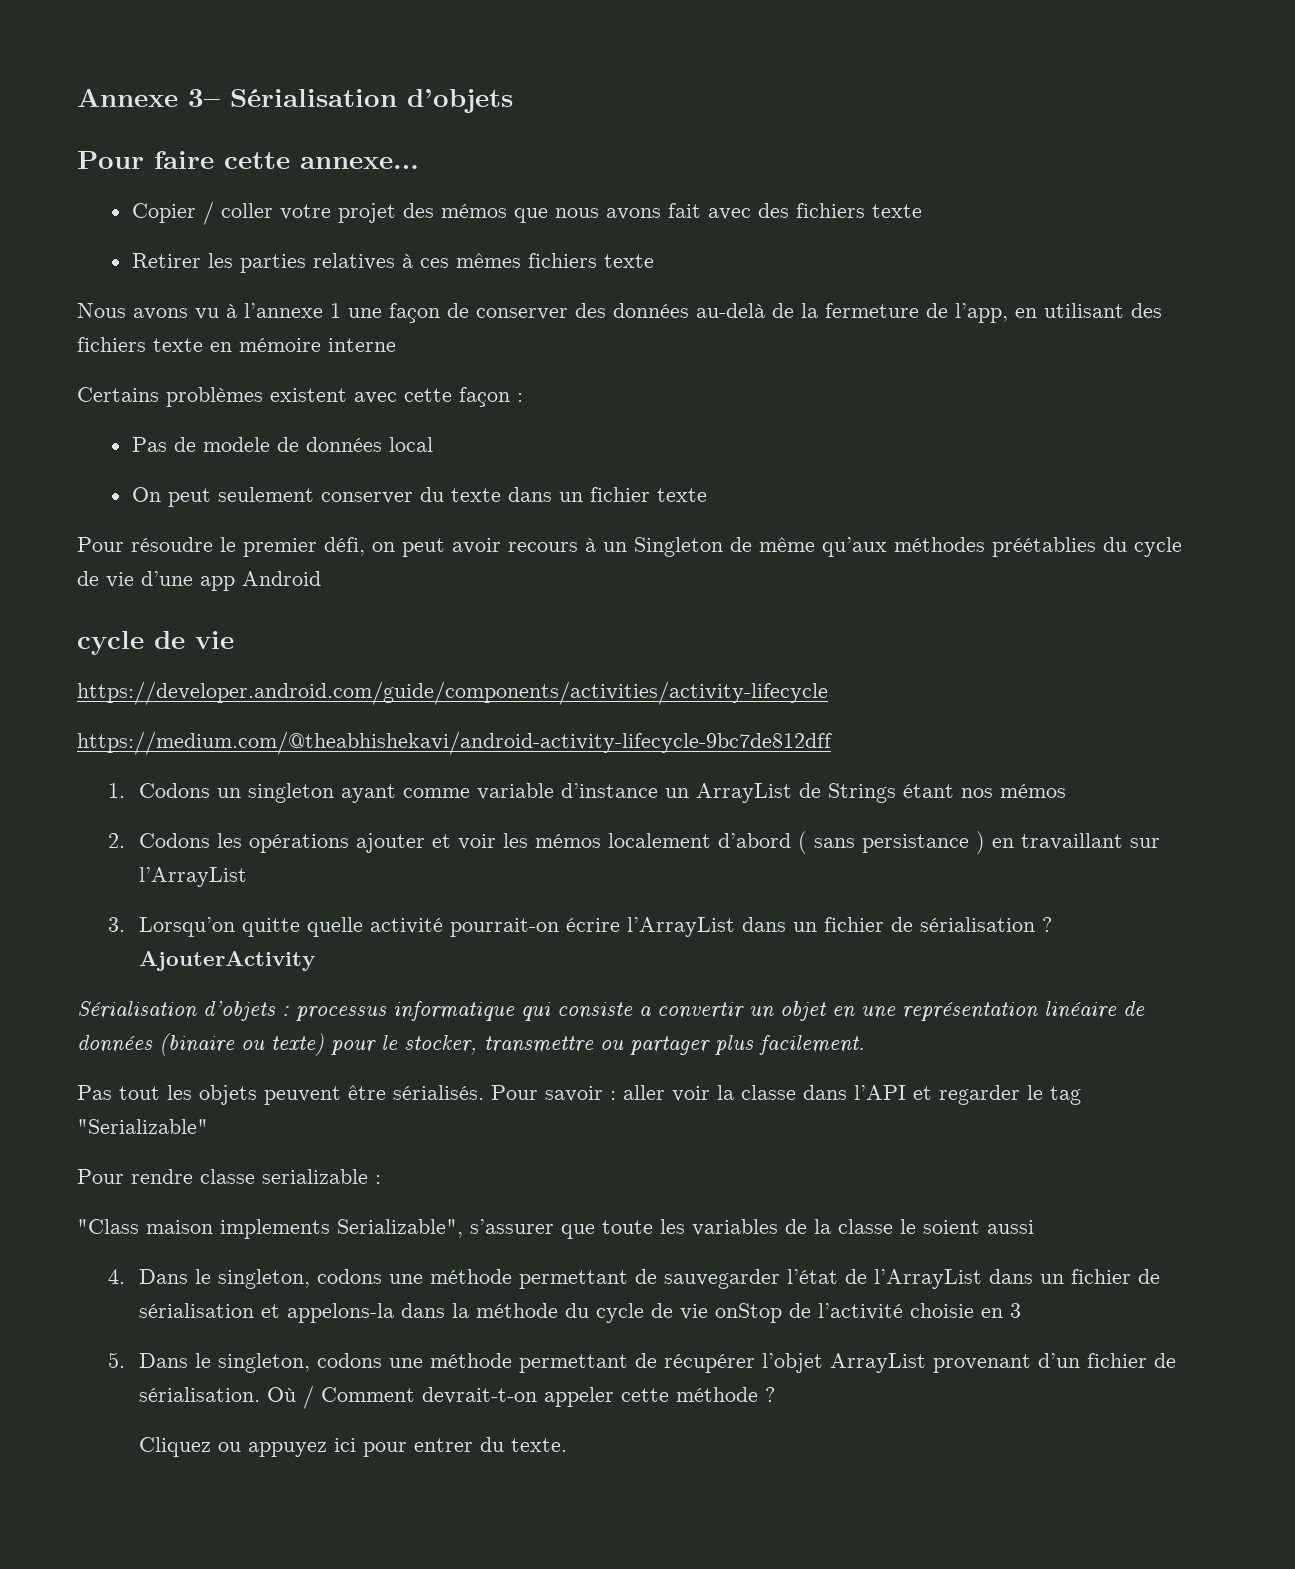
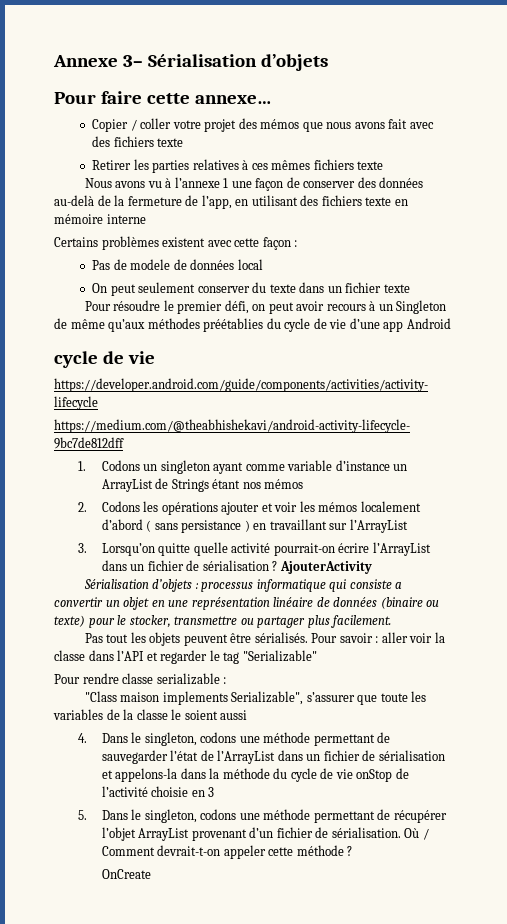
[139,1437,568,1457] Cliquez ou appuyez ici pour entrer du texte. -> [101,869,151,879] OnCreate

